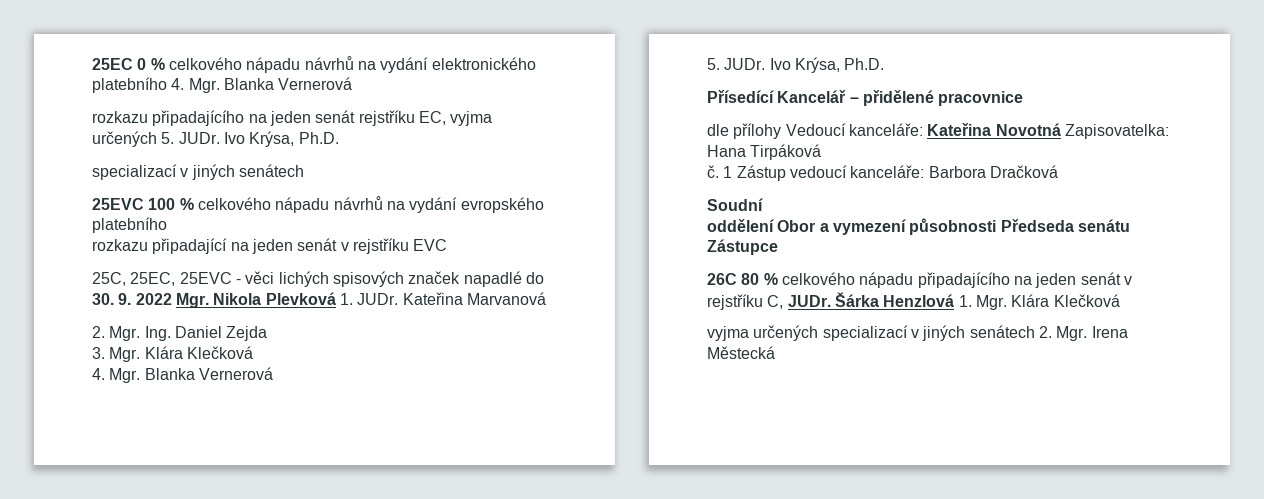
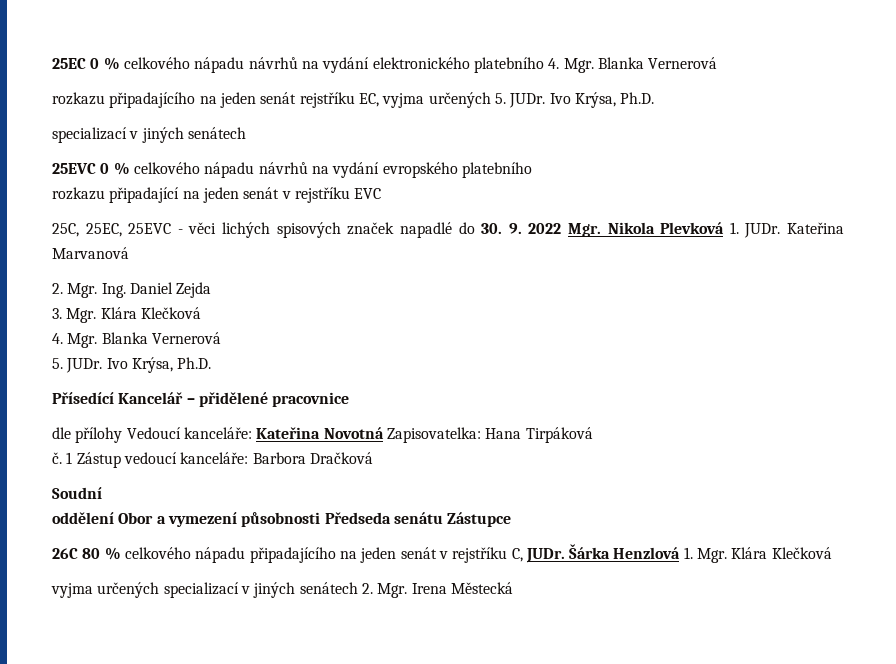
[148,198,176,210] 100 -> [100,163,110,174] 0

